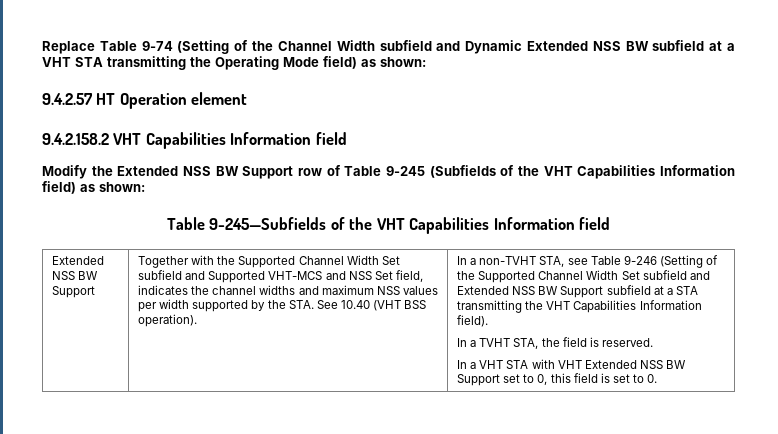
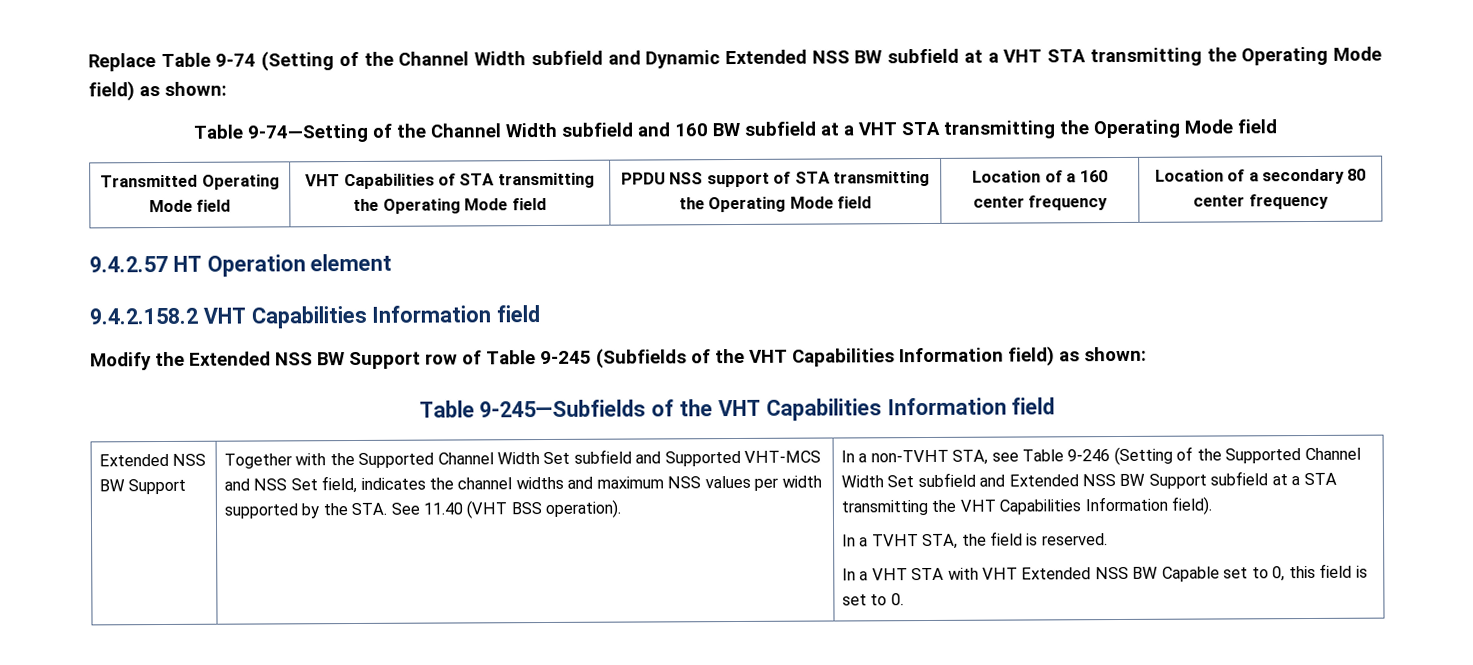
(426, 62) none -> [193,119,1277,143] [100,174,280,190] [148,199,232,213] [305,172,595,190] [353,197,547,214] [620,170,931,188] [678,196,873,213] [972,170,1108,183] [972,195,1109,211] [1154,168,1367,185] [1193,193,1329,210] // Table 9-74—Setting of the Channel Width subfield and 160 BW subfield at a VHT STA transmitting the Operating Mode field // Transmitted Operating Mode field | VHT Capabilities of STA transmitting the Operating Mode field | PPDU NSS support of STA transmitting the Operating Mode field | Location of a 160 center frequency | Location of a secondary 80 center frequency
[340,300,370,309] 10.40 -> [422,502,463,515] 11.40
[457,374,501,386] Support -> [1161,566,1220,582] Capable

